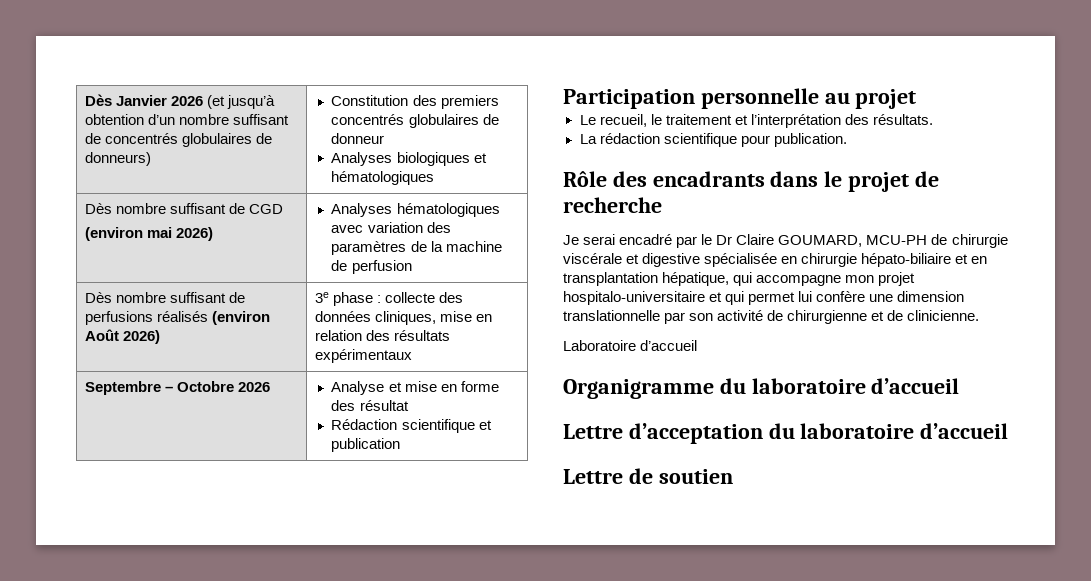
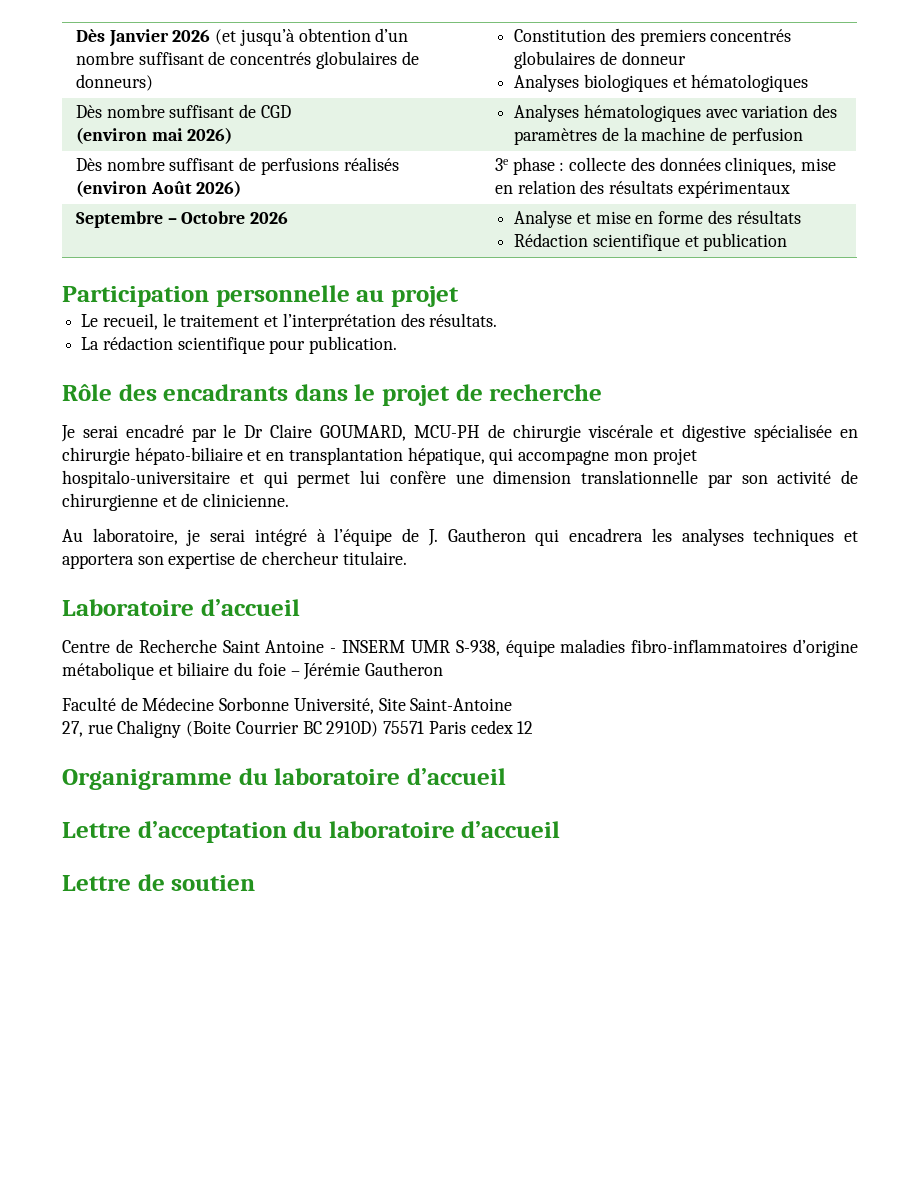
[359,400,409,411] résultat -> [736,210,801,224] résultats
[563,340,698,351] Laboratoire d’accueil -> [62,528,859,546] [62,551,407,569] [62,599,300,616] [62,639,858,657] [62,662,444,680] [62,697,513,714] [62,720,534,738] Au laboratoire, je serai intégré à l’équipe de J. Gautheron qui encadrera les analyses techniques et apportera son expertise de chercheur titulaire. // Laboratoire d’accueil // Centre de Recherche Saint Antoine - INSERM UMR S-938, équipe maladies fibro-inflammatoires d’origine métabolique et biliaire du foie – Jérémie Gautheron // Faculté de Médecine Sorbonne Université, Site Saint-Antoine // 27, rue Chaligny (Boite Courrier BC 2910D) 75571 Paris cedex 12

